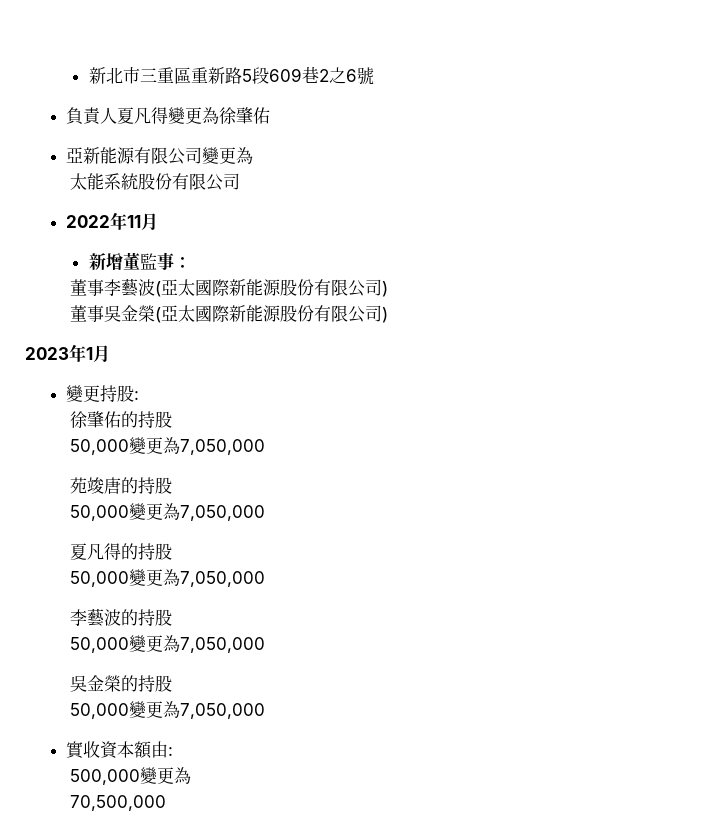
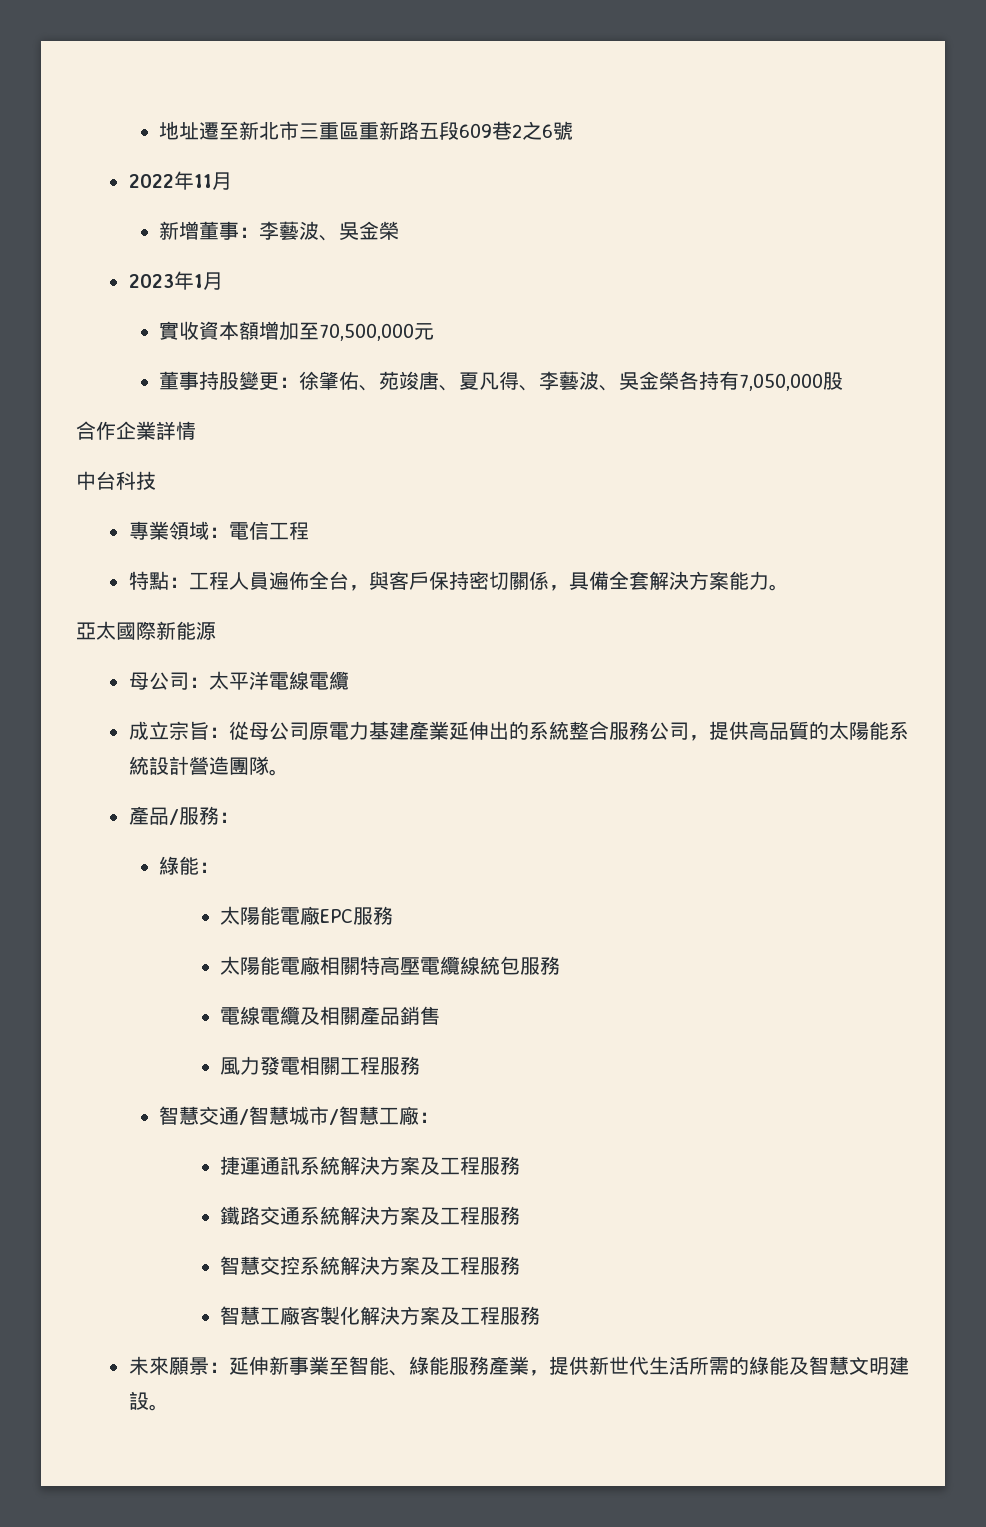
(88, 75) none -> [158,121,239,140] 地址遷至
[241,69,252,82] 5 -> [418,122,439,139] 五
[66,107,271,125] [66,147,254,165] [69,173,240,191] // 負責人夏凡得變更為徐肇佑 // 亞新能源有限公司變更為 // 太能系統股份有限公司 -> (573, 130) none
[139,253,157,270] 監 -> (219, 230) none
[69,278,388,297] [69,305,388,323] [25,344,110,363] [66,385,140,402] [69,411,172,429] [69,437,265,455] [69,477,172,494] [69,503,265,521] [69,543,172,560] [69,569,265,587] [69,608,172,627] [69,635,265,653] [69,675,172,692] [69,701,265,719] [66,741,174,759] [69,767,191,785] [69,795,166,811] // 董事李藝波(亞太國際新能源股份有限公司) // 董事吳金榮(亞太國際新能源股份有限公司) // 2023年1月 // 變更持股: // 徐肇佑的持股 // 50,000變更為7,050,000 // 苑竣唐的持股 // 50,000變更為7,050,000 // 夏凡得的持股 // 50,000變更為7,050,000 // 李藝波的持股 // 50,000變更為7,050,000 // 吳金榮的持股 // 50,000變更為7,050,000 // 實收資本額由: // 500,000變更為 // 70,500,000 -> [258,221,399,241] [128,271,223,290] [158,321,434,341] [158,371,843,391] [76,421,196,440] [76,471,156,490] [128,521,309,540] [128,571,789,591] [76,621,216,640] [128,671,349,690] [128,721,909,741] [128,756,289,776] [128,806,239,825] [158,856,219,875] [219,906,393,925] [219,956,560,975] [219,1006,440,1025] [219,1056,420,1075] [158,1106,439,1125] [219,1156,520,1175] [219,1206,520,1225] [219,1256,520,1275] [219,1306,540,1325] [128,1356,909,1376] [128,1391,169,1411] 李藝波、吳金榮 // 2023年1月 // 實收資本額增加至70,500,000元 // 董事持股變更：徐肇佑、苑竣唐、夏凡得、李藝波、吳金榮各持有7,050,000股 // 合作企業詳情 // 中台科技 // 專業領域：電信工程 // 特點：工程人員遍佈全台，與客戶保持密切關係，具備全套解決方案能力。 // 亞太國際新能源 // 母公司：太平洋電線電纜 // 成立宗旨：從母公司原電力基建產業延伸出的系統整合服務公司，提供高品質的太陽能系統設計營造團隊。 // 產品/服務： // 綠能： // 太陽能電廠EPC服務 // 太陽能電廠相關特高壓電纜線統包服務 // 電線電纜及相關產品銷售 // 風力發電相關工程服務 // 智慧交通/智慧城市/智慧工廠： // 捷運通訊系統解決方案及工程服務 // 鐵路交通系統解決方案及工程服務 // 智慧交控系統解決方案及工程服務 // 智慧工廠客製化解決方案及工程服務 // 未來願景：延伸新事業至智能、綠能服務產業，提供新世代生活所需的綠能及智慧文明建設。

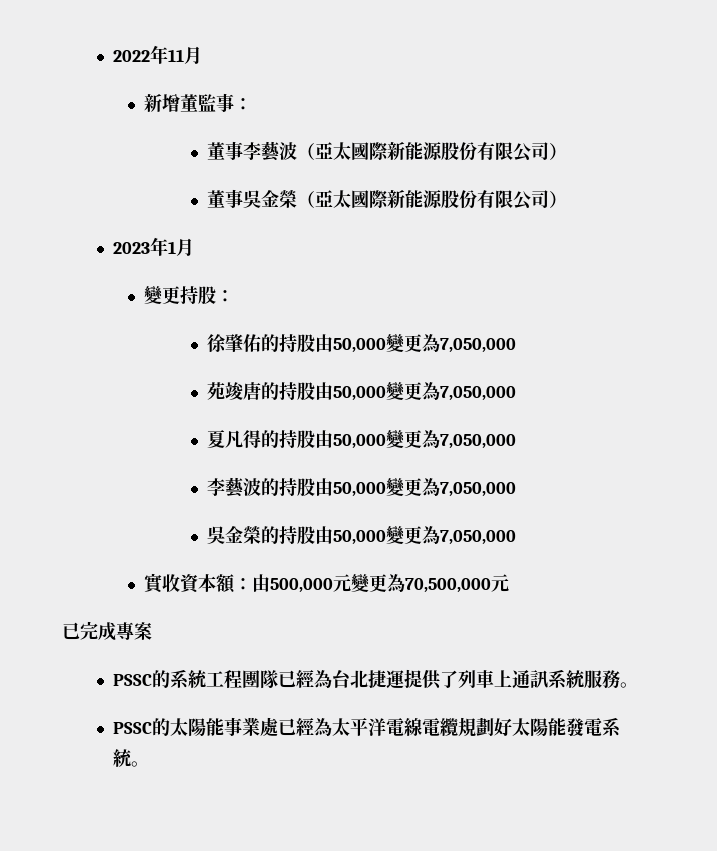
[158,121,573,140] 地址遷至新北市三重區重新路五段609巷2之6號 // -> (113, 56) none
(219, 230) none -> [198,94,217,112] 監
[258,221,399,241] [128,271,223,290] [158,321,434,341] [158,371,843,391] [76,421,196,440] [76,471,156,490] [128,521,309,540] [128,571,789,591] [76,621,216,640] [128,671,349,690] [128,721,909,741] [128,756,289,776] [128,806,239,825] [158,856,219,875] [219,906,393,925] [219,956,560,975] [219,1006,440,1025] [219,1056,420,1075] [158,1106,439,1125] [219,1156,520,1175] [219,1206,520,1225] [219,1256,520,1275] [219,1306,540,1325] [128,1356,909,1376] [128,1391,149,1410] 李藝波、吳金榮 // 2023年1月 // 實收資本額增加至70,500,000元 // 董事持股變更：徐肇佑、苑竣唐、夏凡得、李藝波、吳金榮各持有7,050,000股 // 合作企業詳情 // 中台科技 // 專業領域：電信工程 // 特點：工程人員遍佈全台，與客戶保持密切關係，具備全套解決方案能力。 // 亞太國際新能源 // 母公司：太平洋電線電纜 // 成立宗旨：從母公司原電力基建產業延伸出的系統整合服務公司，提供高品質的太陽能系統設計營造團隊。 // 產品/服務： // 綠能： // 太陽能電廠EPC服務 // 太陽能電廠相關特高壓電纜線統包服務 // 電線電纜及相關產品銷售 // 風力發電相關工程服務 // 智慧交通/智慧城市/智慧工廠： // 捷運通訊系統解決方案及工程服務 // 鐵路交通系統解決方案及工程服務 // 智慧交控系統解決方案及工程服務 // 智慧工廠客製化解決方案及工程服務 // 未來願景：延伸新事業至智能、綠能服務產業，提供新世代生活所需的綠能及智慧文明建設 -> [206,141,567,162] [206,189,567,210] [113,237,195,257] [144,286,235,304] [206,333,516,353] [206,381,516,401] [206,429,516,449] [206,477,516,497] [206,525,516,545] [144,573,510,594] [62,621,152,641] [113,669,639,690] [113,717,622,737] [113,749,133,767] // 董事李藝波（亞太國際新能源股份有限公司） // 董事吳金榮（亞太國際新能源股份有限公司） // 2023年1月 // 變更持股： // 徐肇佑的持股由50,000變更為7,050,000 // 苑竣唐的持股由50,000變更為7,050,000 // 夏凡得的持股由50,000變更為7,050,000 // 李藝波的持股由50,000變更為7,050,000 // 吳金榮的持股由50,000變更為7,050,000 // 實收資本額：由500,000元變更為70,500,000元 // 已完成專案 // PSSC的系統工程團隊已經為台北捷運提供了列車上通訊系統服務。 // PSSC的太陽能事業處已經為太平洋電線電纜規劃好太陽能發電系統

